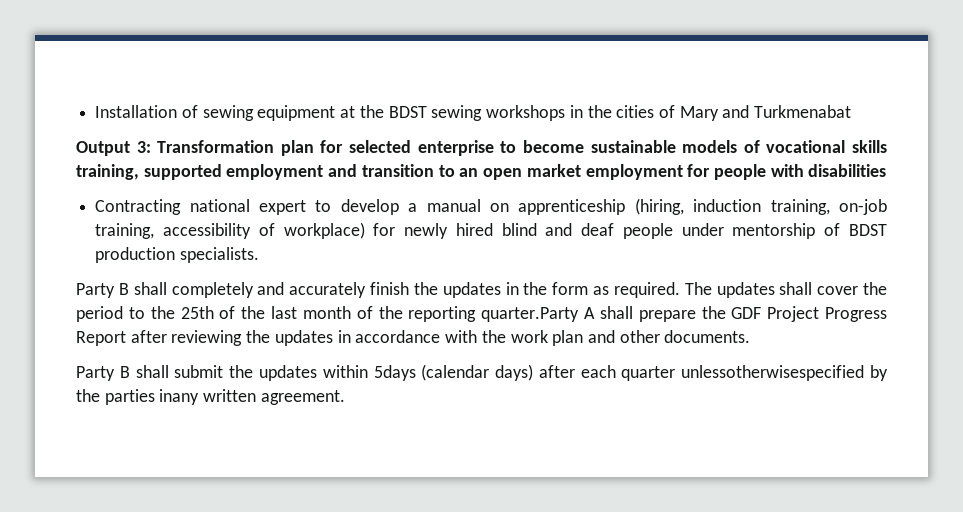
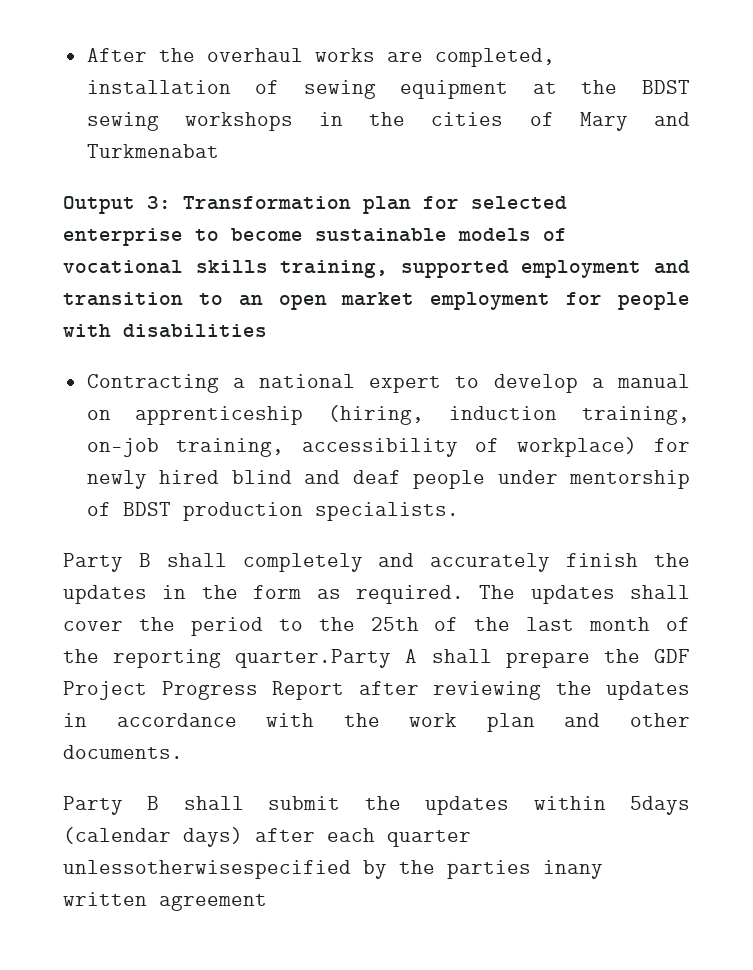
[95,105,178,118] Installation -> [86,48,555,67] [86,80,231,94] After the overhaul works are completed, installation
(182, 207) none -> [232,378,245,388] a
[260,390,345,405] agreement. -> [159,894,267,911] agreement

